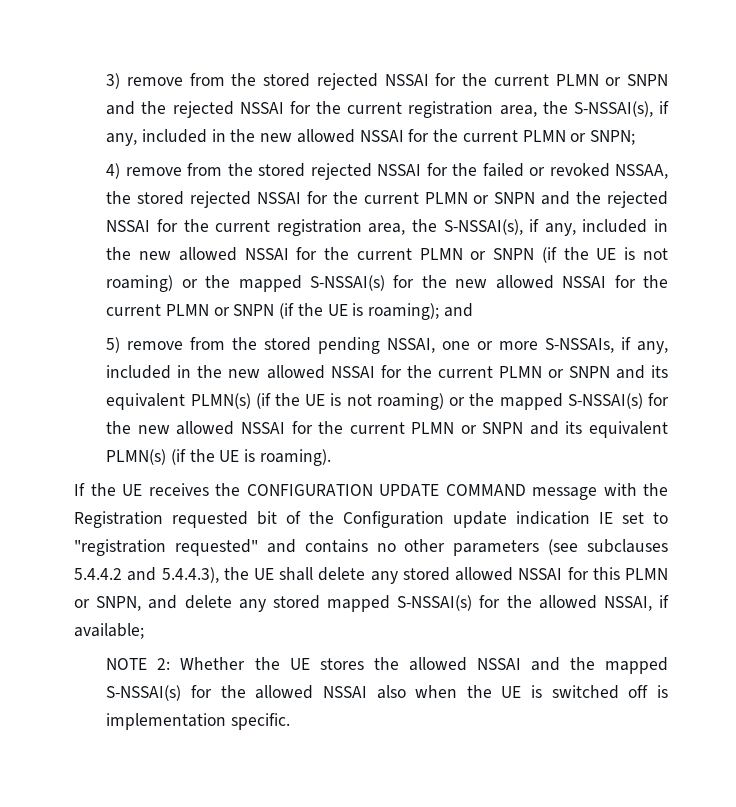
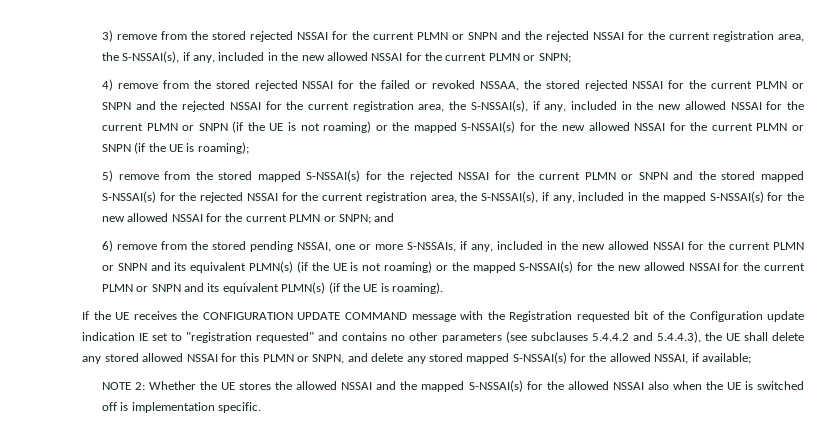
(440, 311) none -> [101,170,804,182] [101,191,804,203] [101,213,371,224] // 5) remove from the stored mapped S-NSSAI(s) for the rejected NSSAI for the current PLMN or SNPN and the stored mapped S-NSSAI(s) for the rejected NSSAI for the current registration area, the S-NSSAI(s), if any, included in the mapped S-NSSAI(s) for the new allowed NSSAI for the current PLMN or SNPN;
[106,337,121,353] 5) -> [101,240,113,252] 6)

